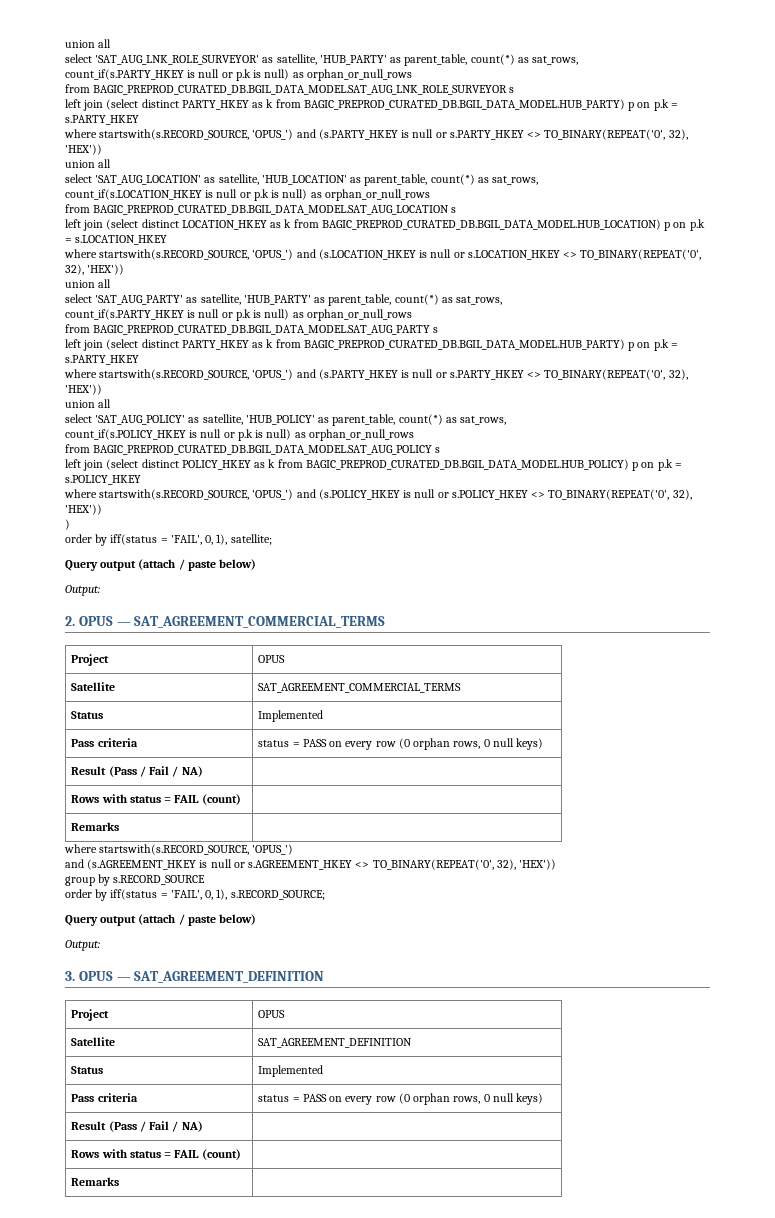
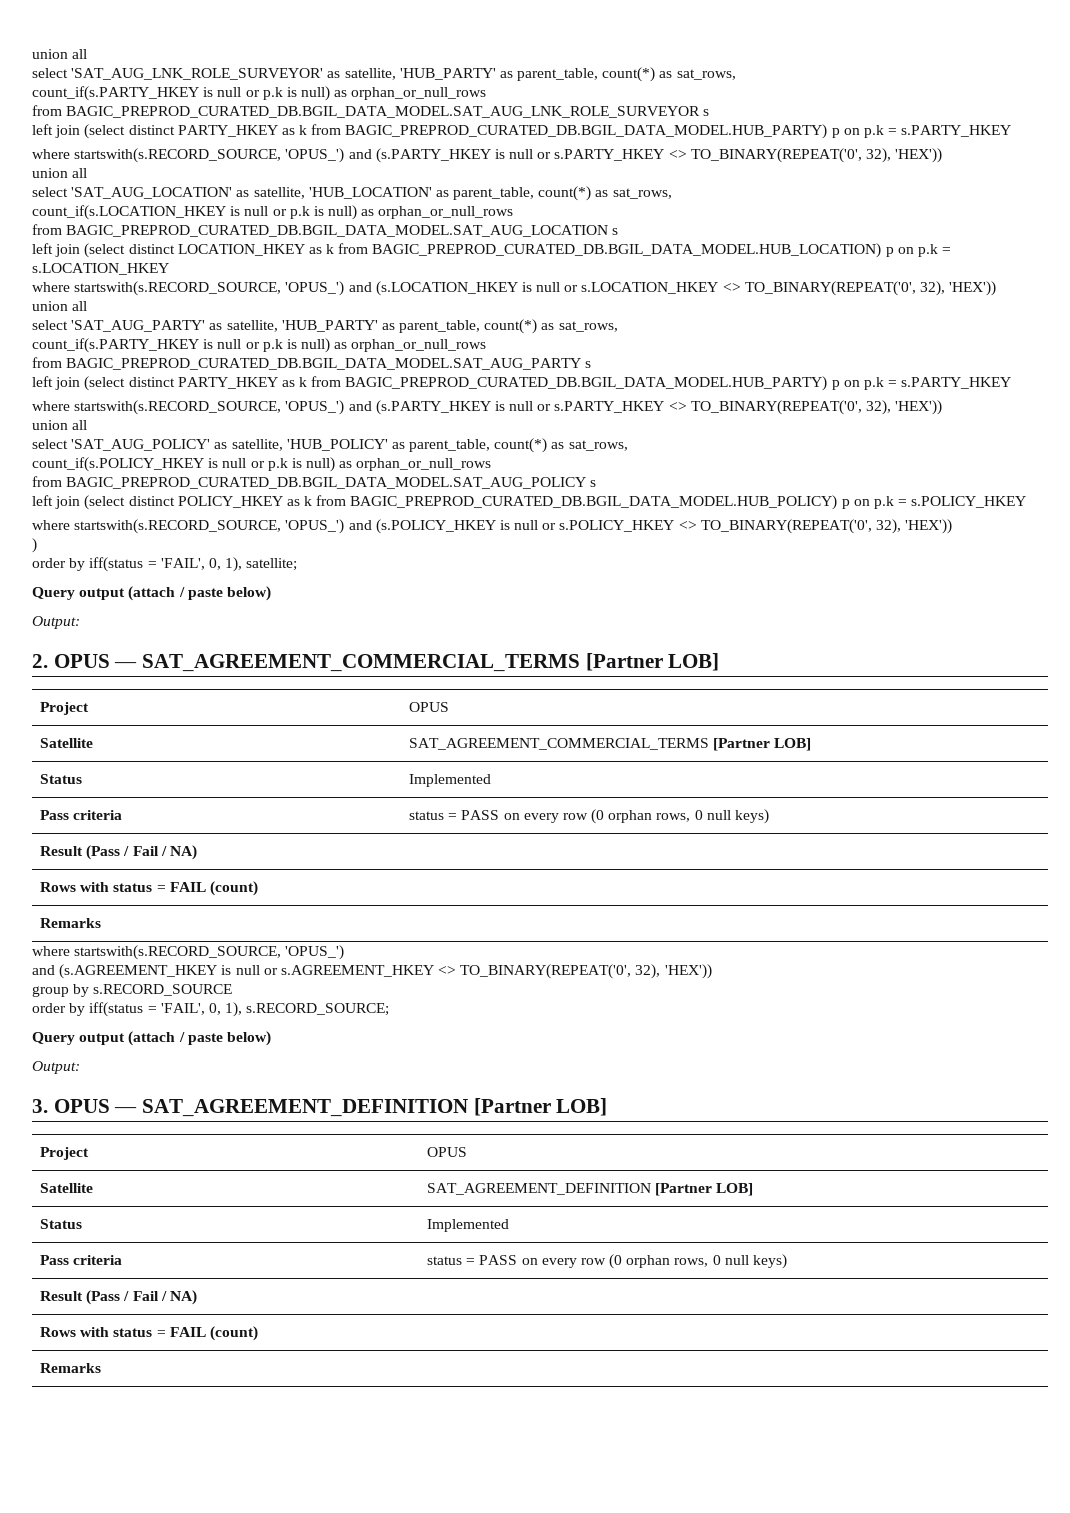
(386, 622) none -> [585,653,720,671] [Partner LOB]
(462, 688) none -> [713,738,812,751] [Partner LOB]
(325, 977) none -> [473,1098,608,1116] [Partner LOB]
(413, 1043) none -> [655,1183,754,1196] [Partner LOB]

